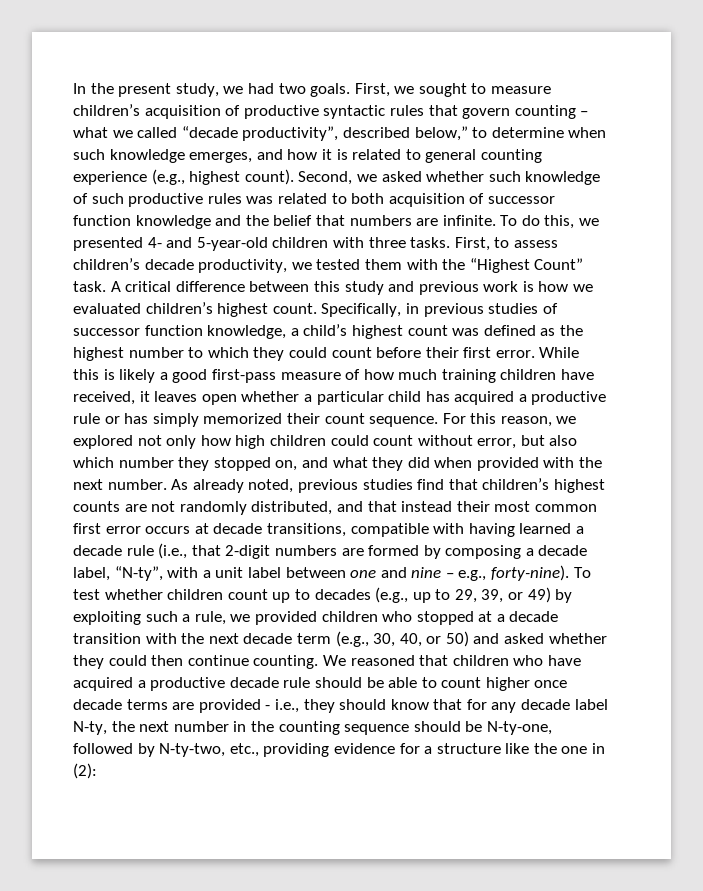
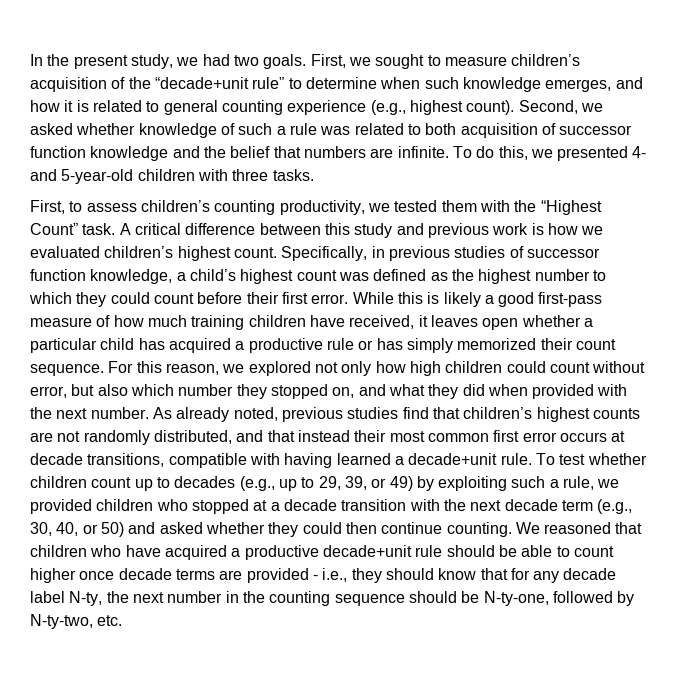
[243,105,589,119] [73,126,468,141] productive syntactic rules that govern counting – what we called “decade productivity”, described below,” -> [128,77,285,89] the “decade+unit rule”
[488,171,521,182] such -> (136, 129) none
[128,193,242,207] productive rules -> [276,123,317,135] a rule
(451, 242) none -> (314, 175) //
[144,259,194,270] decade -> [214,200,276,215] counting
[73,543,588,559] [73,565,570,581] decade rule (i.e., that 2-digit numbers are formed by composing a decade label, “N-ty”, with a unit label between one and nine – e.g., forty-nine). -> [408,453,532,465] decade+unit rule.
[229,677,279,688] decade -> [322,545,412,557] decade+unit
[229,743,606,757] [73,763,97,779] etc., providing evidence for a structure like the one in (2): -> [97,615,123,626] etc.

